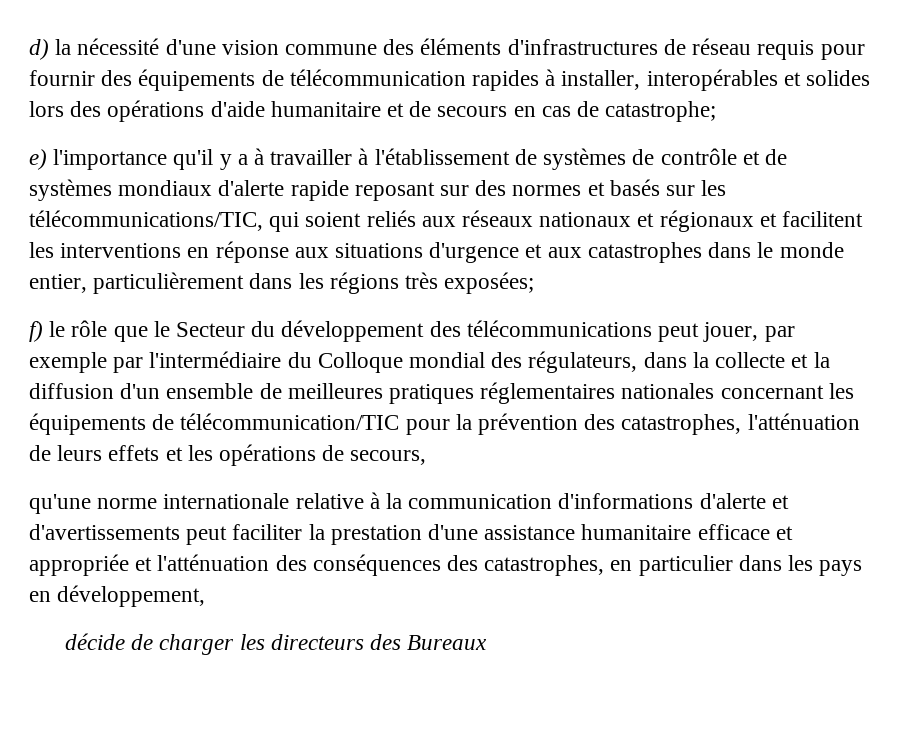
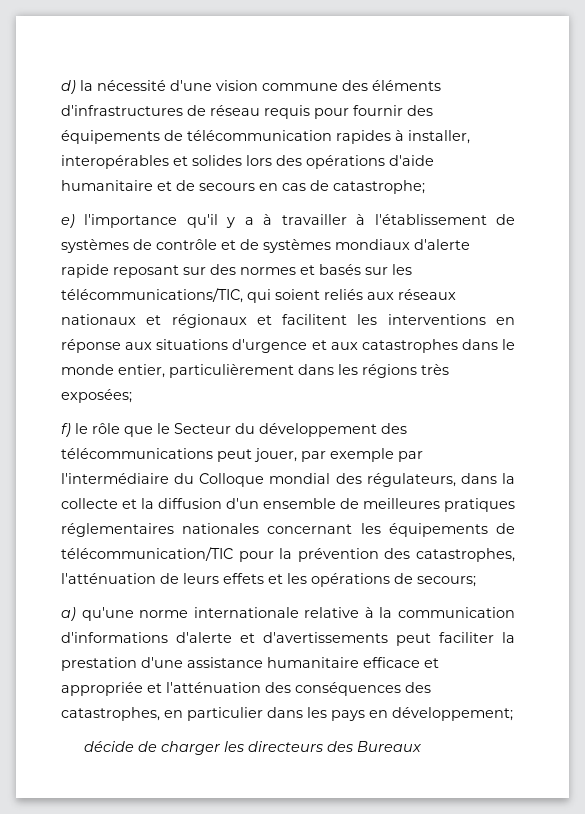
[350,450,427,465] secours, // -> [417,576,476,587] [61,607,76,621] secours; // a)
[57,585,206,607] développement, -> [392,707,513,721] développement;

